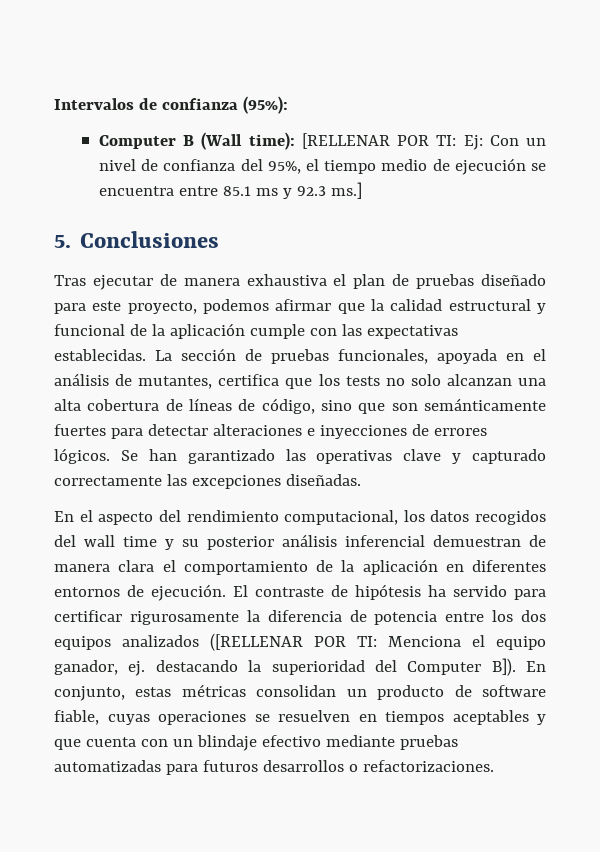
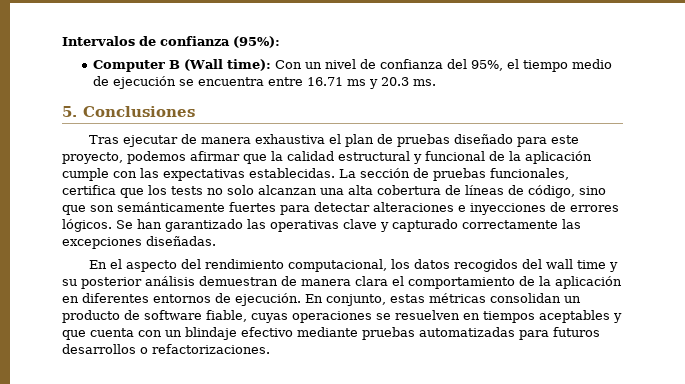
[301,133,483,150] [RELLENAR POR TI: Ej: -> (272, 65) none
[222,186,251,196] 85.1 -> [307,77,344,86] 16.71
[296,182,362,199] 92.3 ms.] -> [381,77,437,86] 20.3 ms.
[437,349,546,364] [54,373,213,389] apoyada en el análisis de mutantes, -> (569, 174) none
[345,535,425,547] inferencial -> (195, 281) none
[233,584,546,600] [54,610,546,625] [54,633,546,651] [54,658,516,676] El contraste de hipótesis ha servido para certificar rigurosamente la diferencia de potencia entre los dos equipos analizados ([RELLENAR POR TI: Menciona el equipo ganador, ej. destacando la superioridad del Computer B]). -> (301, 299) none

